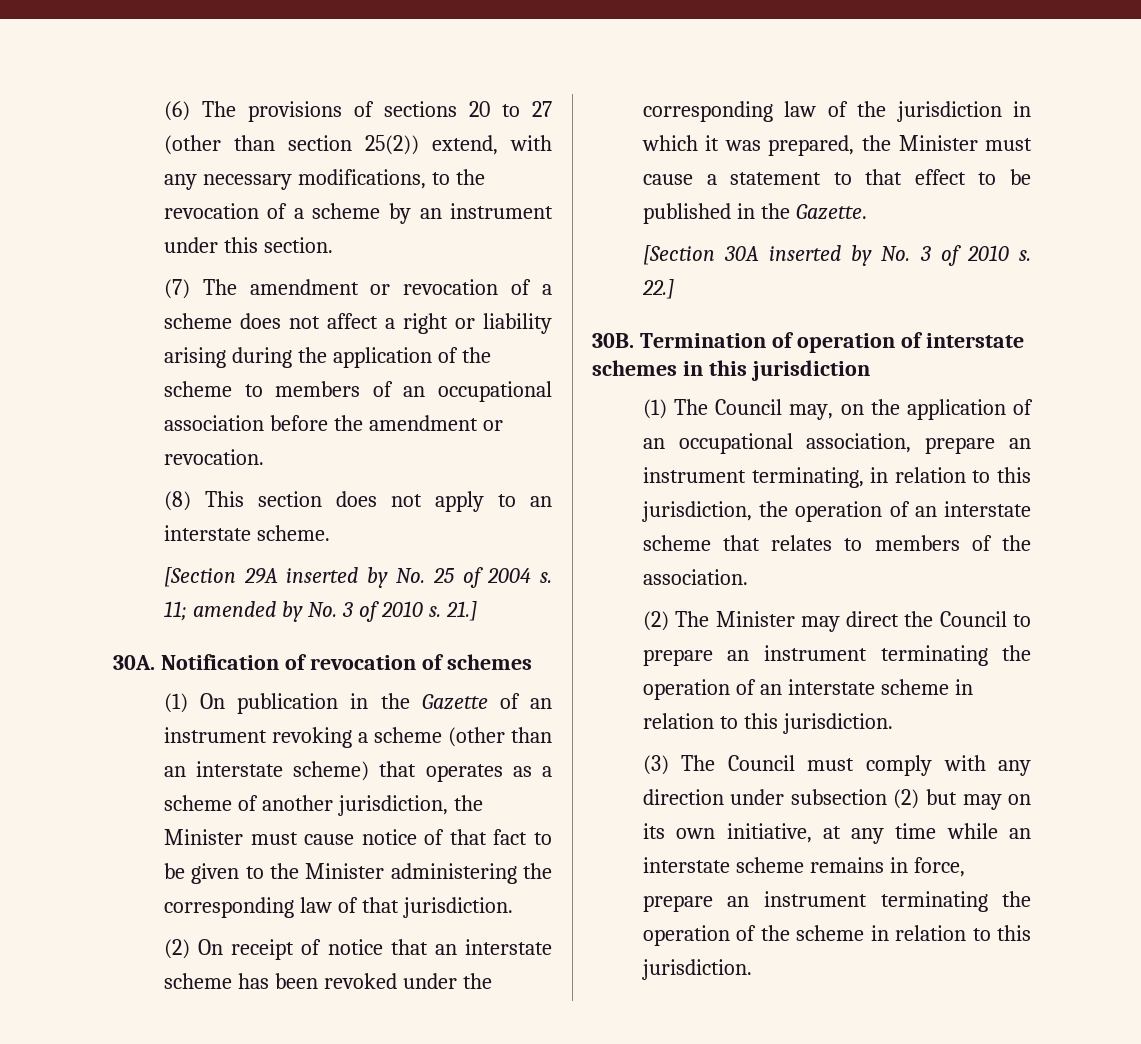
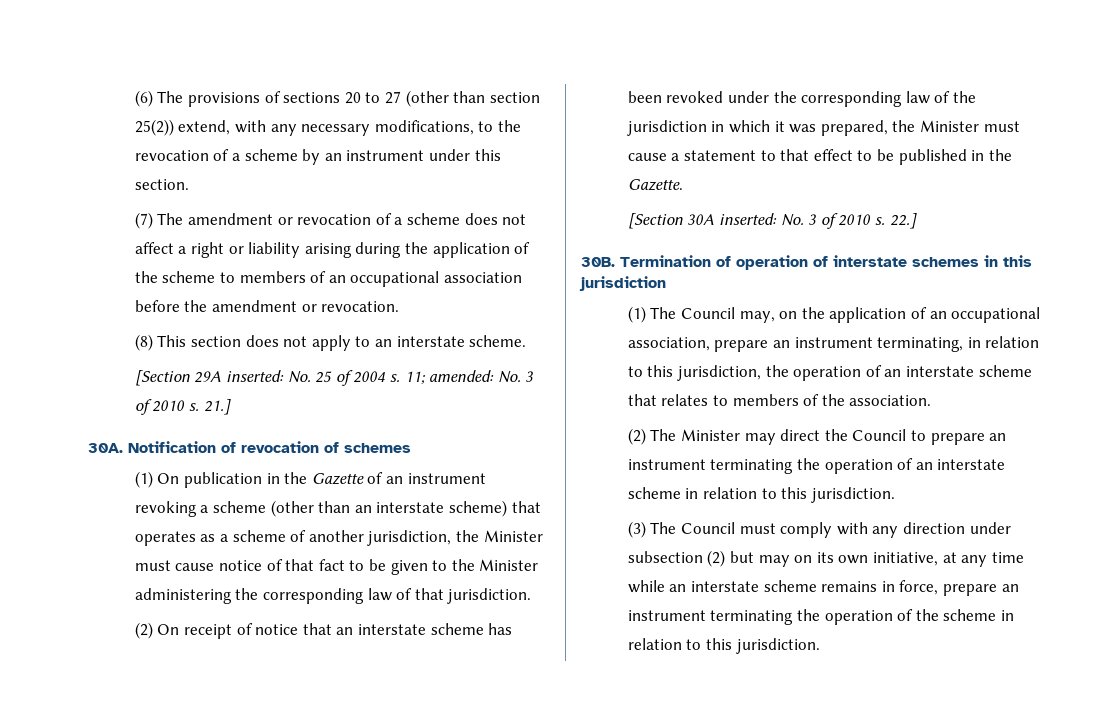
[286,567,389,588] inserted by -> [226,370,285,382] inserted:
[192,601,303,622] amended by -> [429,370,495,382] amended:
[769,245,873,266] inserted by -> [719,213,778,225] inserted:

